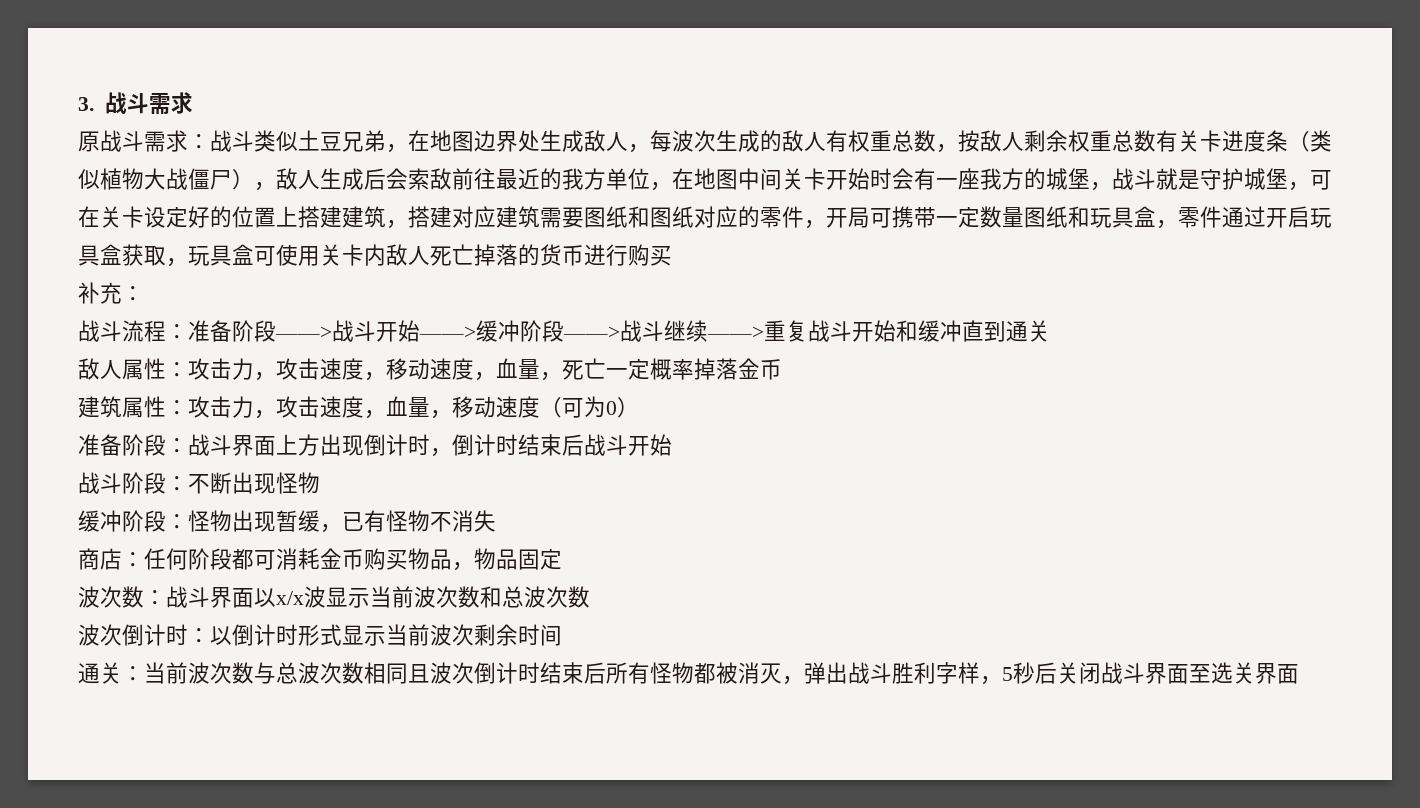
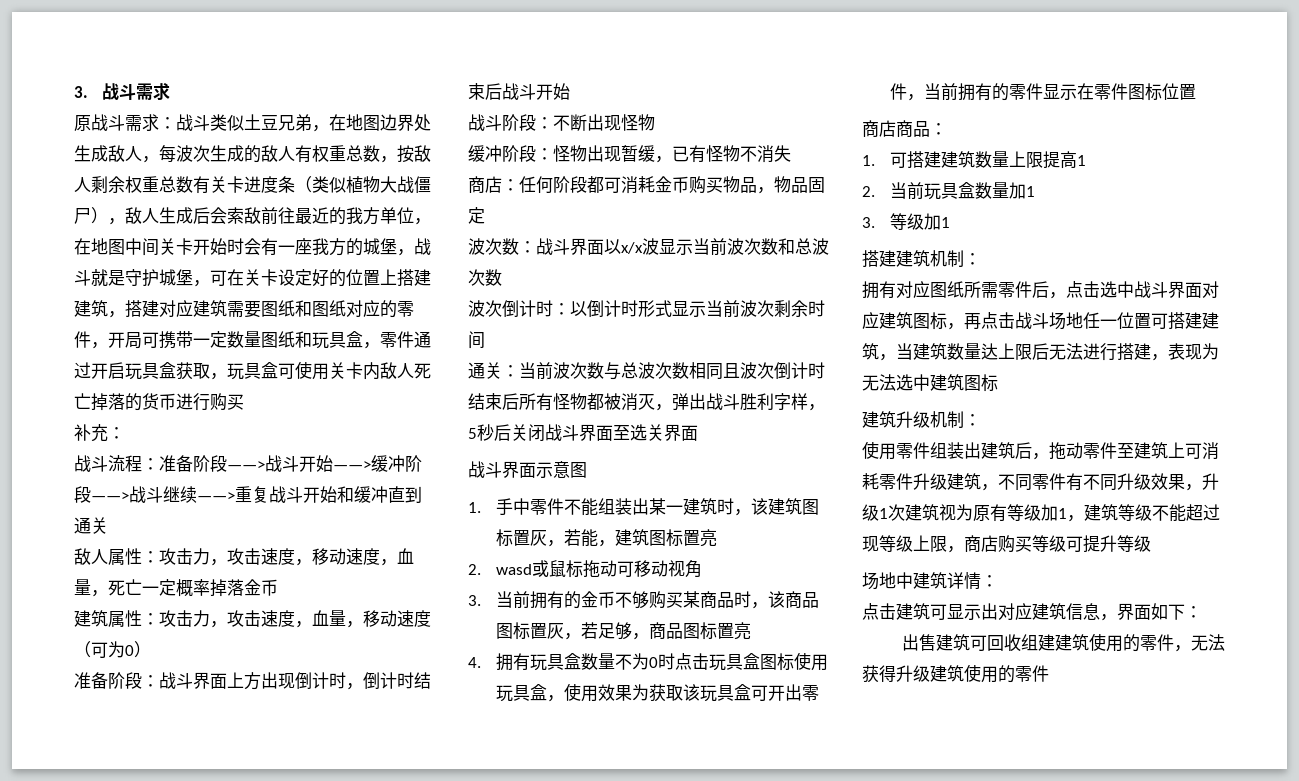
(1299, 674) none -> [468,461,587,479] [468,498,819,516] [495,529,717,547] [468,560,702,578] [468,591,819,609] [495,622,751,640] [468,652,828,671] [495,683,819,702] [889,83,1196,101] [862,120,947,137] [862,151,1086,169] [862,182,1035,200] [862,213,950,230] [862,250,981,268] [862,281,1219,299] [862,312,1219,330] [862,343,1219,361] [862,374,998,392] [862,411,981,428] [862,441,1219,460] [862,473,1219,491] [862,504,1220,522] [862,535,1151,553] [862,572,998,590] [862,603,1202,621] [901,633,1225,652] [862,664,1049,683] // 战斗界面示意图 // 1.手中零件不能组装出某一建筑时，该建筑图标置灰，若能，建筑图标置亮 // 2. wasd或鼠标拖动可移动视角 // 3.当前拥有的金币不够购买某商品时，该商品图标置灰，若足够，商品图标置亮 // 4.拥有玩具盒数量不为0时点击玩具盒图标使用玩具盒，使用效果为获取该玩具盒可开出零件，当前拥有的零件显示在零件图标位置 // 商店商品： // 1.可搭建建筑数量上限提高1 // 2.当前玩具盒数量加1 // 3.等级加1 // 搭建建筑机制： // 拥有对应图纸所需零件后，点击选中战斗界面对应建筑图标，再点击战斗场地任一位置可搭建建筑，当建筑数量达上限后无法进行搭建，表现为无法选中建筑图标 // 建筑升级机制： // 使用零件组装出建筑后，拖动零件至建筑上可消耗零件升级建筑，不同零件有不同升级效果，升级1次建筑视为原有等级加1，建筑等级不能超过现等级上限，商店购买等级可提升等级 // 场地中建筑详情： // 点击建筑可显示出对应建筑信息，界面如下： // 出售建筑可回收组建建筑使用的零件，无法获得升级建筑使用的零件

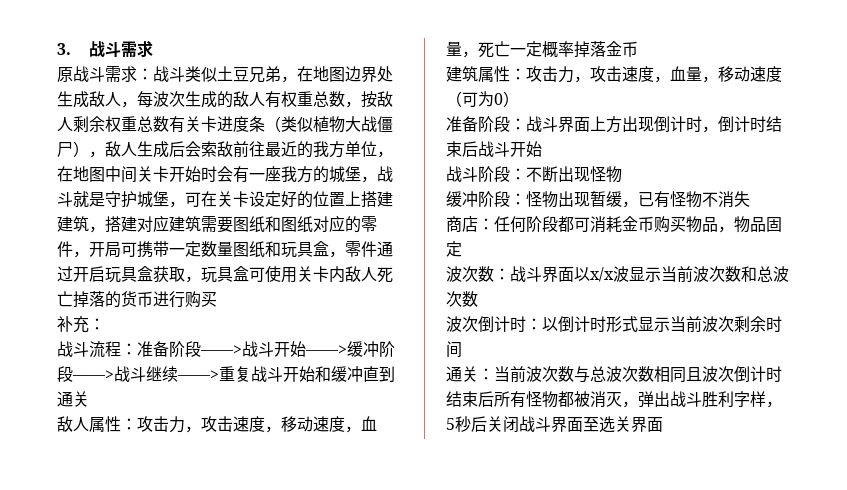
[468,461,587,479] [468,498,819,516] [495,529,717,547] [468,560,702,578] [468,591,819,609] [495,622,751,640] [468,652,828,671] [495,683,819,702] [889,83,1196,101] [862,120,947,137] [862,151,1086,169] [862,182,1035,200] [862,213,950,230] [862,250,981,268] [862,281,1219,299] [862,312,1219,330] [862,343,1219,361] [862,374,998,392] [862,411,981,428] [862,441,1219,460] [862,473,1219,491] [862,504,1220,522] [862,535,1151,553] [862,572,998,590] [862,603,1202,621] [901,633,1225,652] [862,664,1049,683] // 战斗界面示意图 // 1.手中零件不能组装出某一建筑时，该建筑图标置灰，若能，建筑图标置亮 // 2. wasd或鼠标拖动可移动视角 // 3.当前拥有的金币不够购买某商品时，该商品图标置灰，若足够，商品图标置亮 // 4.拥有玩具盒数量不为0时点击玩具盒图标使用玩具盒，使用效果为获取该玩具盒可开出零件，当前拥有的零件显示在零件图标位置 // 商店商品： // 1.可搭建建筑数量上限提高1 // 2.当前玩具盒数量加1 // 3.等级加1 // 搭建建筑机制： // 拥有对应图纸所需零件后，点击选中战斗界面对应建筑图标，再点击战斗场地任一位置可搭建建筑，当建筑数量达上限后无法进行搭建，表现为无法选中建筑图标 // 建筑升级机制： // 使用零件组装出建筑后，拖动零件至建筑上可消耗零件升级建筑，不同零件有不同升级效果，升级1次建筑视为原有等级加1，建筑等级不能超过现等级上限，商店购买等级可提升等级 // 场地中建筑详情： // 点击建筑可显示出对应建筑信息，界面如下： // 出售建筑可回收组建建筑使用的零件，无法获得升级建筑使用的零件 -> (663, 424) none

